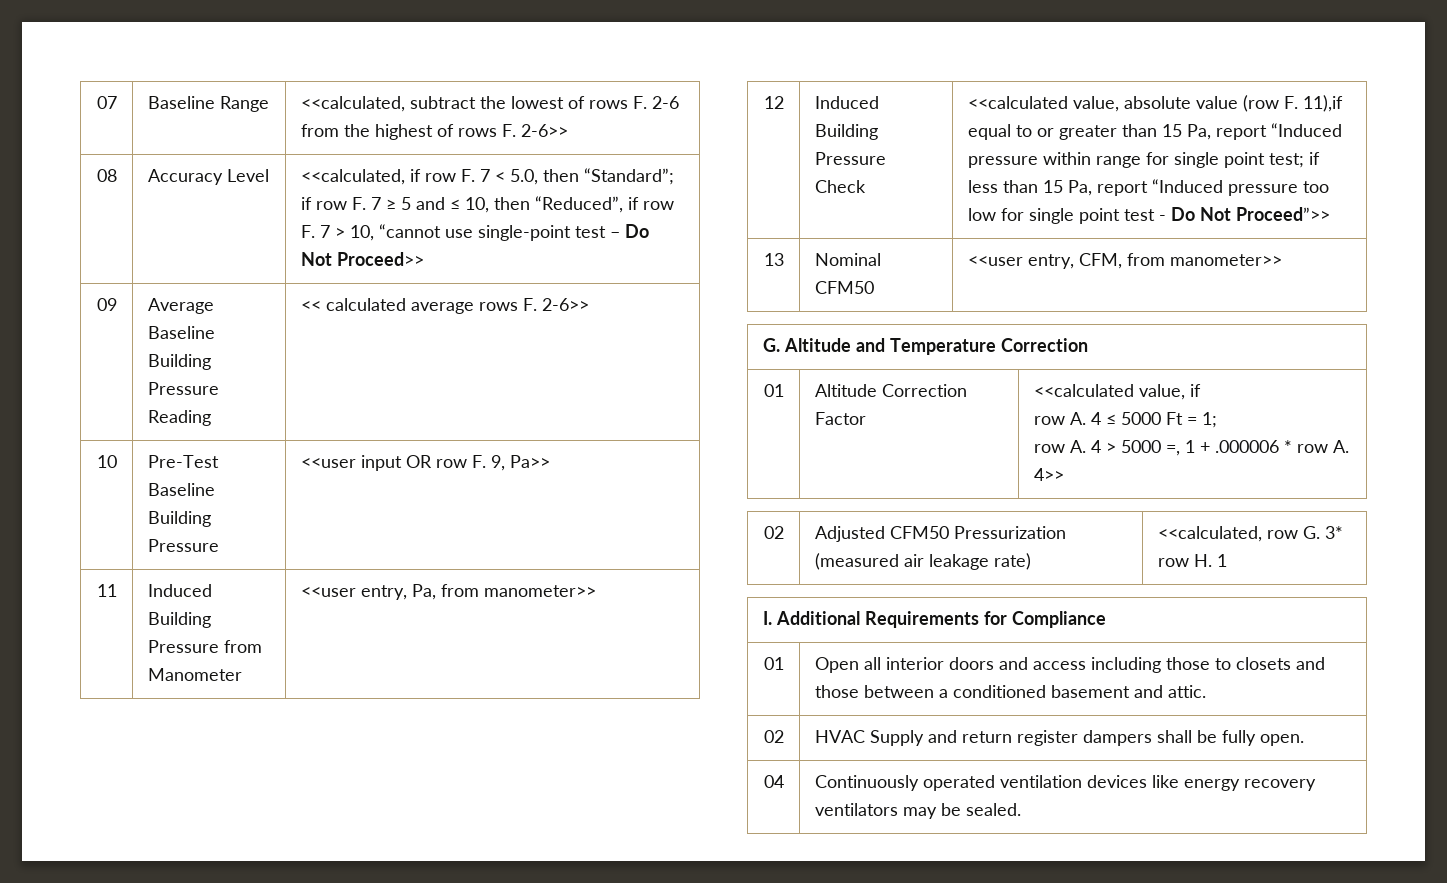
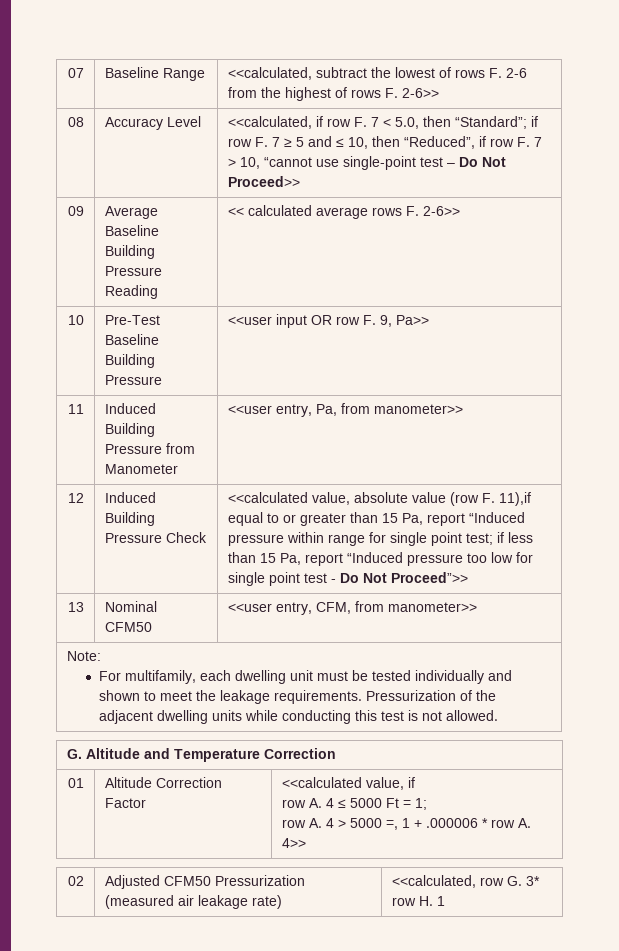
(1282, 260) none -> [66,651,101,661] [98,670,512,684] [98,690,496,704] [98,710,498,724] // Note: // For multifamily, each dwelling unit must be tested individually and shown to meet the leakage requirements. Pressurization of the adjacent dwelling units while conducting this test is not allowed.
[762,611,1106,628] [763,657,784,670] [814,657,1325,673] [814,685,1206,698] [763,730,784,743] [814,730,1304,746] [763,775,784,788] [814,775,1316,791] [814,803,1021,819] // I. Additional Requirements for Compliance // 01 | Open all interior doors and access including those to closets and those between a conditioned basement and attic. // 02 | HVAC Supply and return register dampers shall be fully open. // 04 | Continuously operated ventilation devices like energy recovery ventilators may be sealed. -> (445, 901) none

